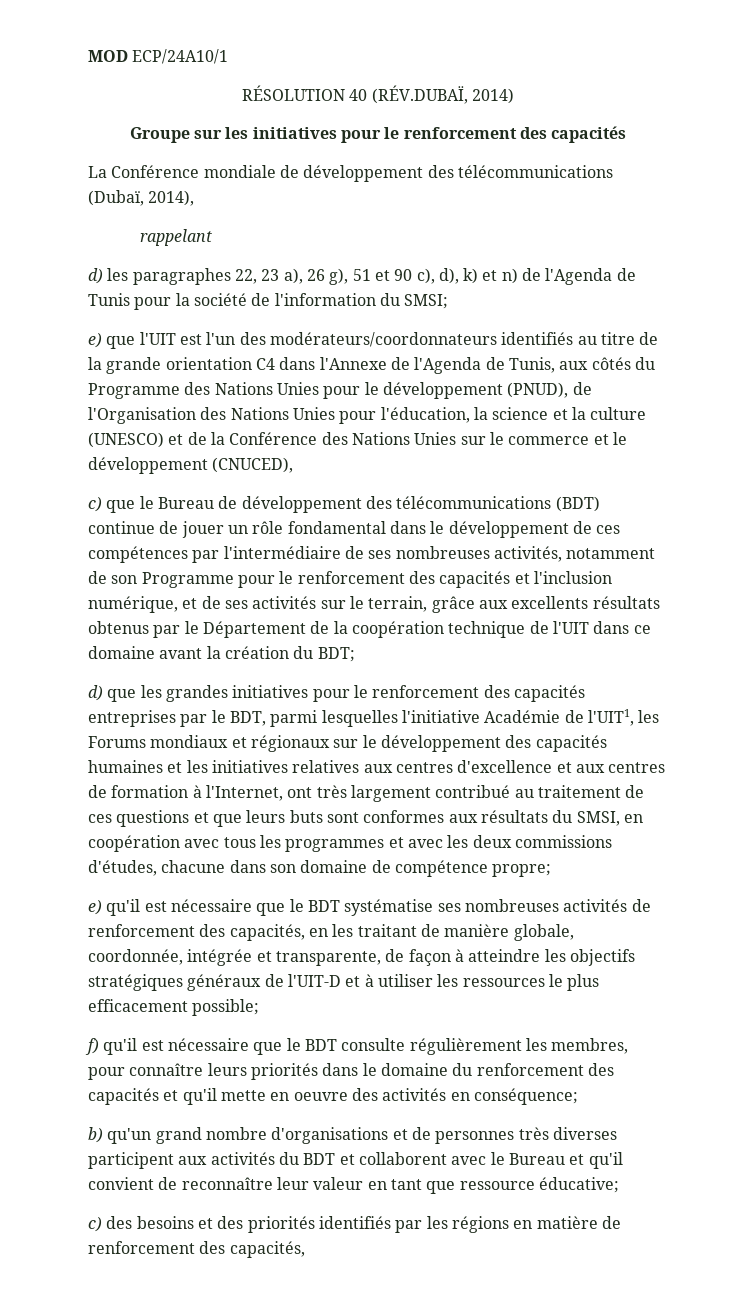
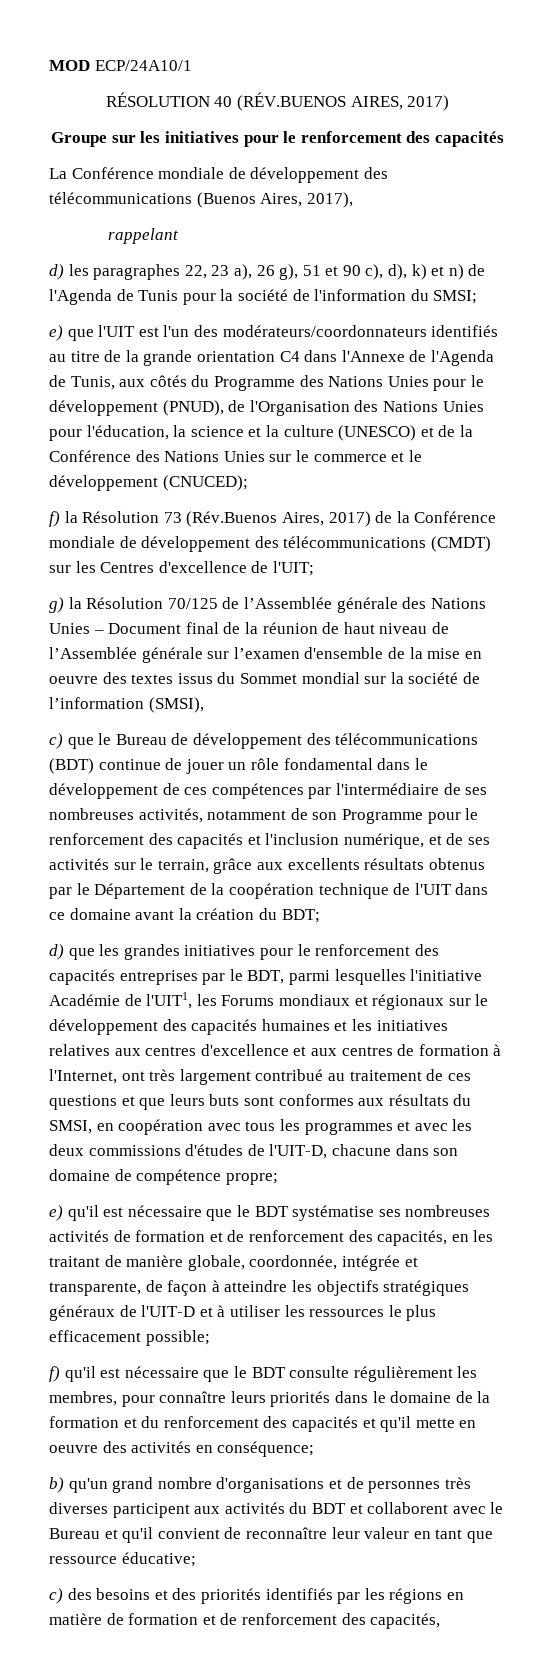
[371,85,514,104] (RÉV.DUBAÏ, 2014) -> [237,92,450,111] (RÉV.BUENOS AIRES, 2017)
[88,190,195,206] (Dubaï, 2014), -> [196,192,353,208] (Buenos Aires, 2017),
[212,457,294,473] (CNUCED), -> [162,475,248,491] [49,511,497,527] [49,536,491,552] [49,561,314,576] [49,597,486,613] [49,622,449,634] [49,647,482,663] [49,672,480,684] [49,697,204,713] (CNUCED); // f) la Résolution 73 (Rév.Buenos Aires, 2017) de la Conférence mondiale de développement des télécommunications (CMDT) sur les Centres d'excellence de l'UIT; // g) la Résolution 70/125 de l’Assemblée générale des Nations Unies – Document final de la réunion de haut niveau de l’Assemblée générale sur l’examen d'ensemble de la mise en oeuvre des textes issus du Sommet mondial sur la société de l’information (SMSI),
[88,860,157,876] d'études, -> [185,1144,328,1159] d'études de l'UIT-D,
(651, 905) none -> [135,1230,245,1242] formation et de
(448, 1069) none -> [455,1391,491,1403] [49,1416,137,1428] de la formation et
(621, 1222) none -> [128,1613,238,1625] formation et de

